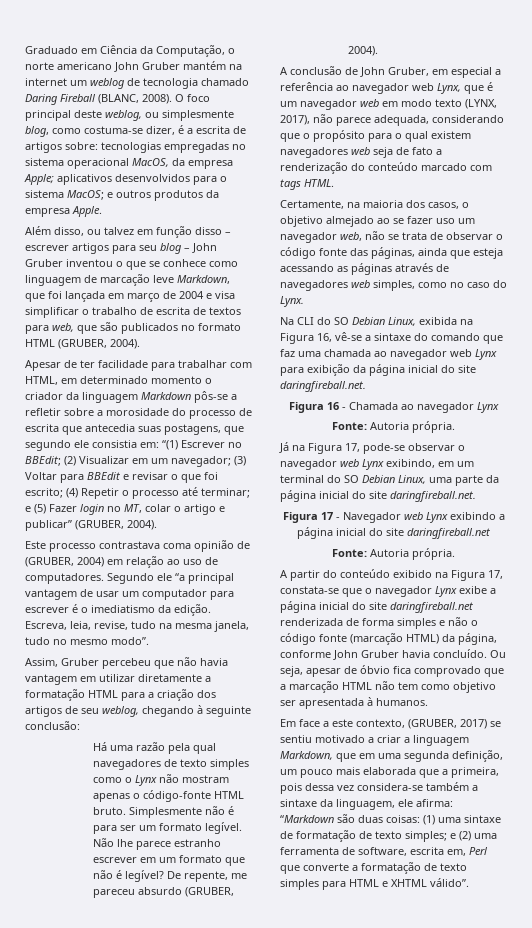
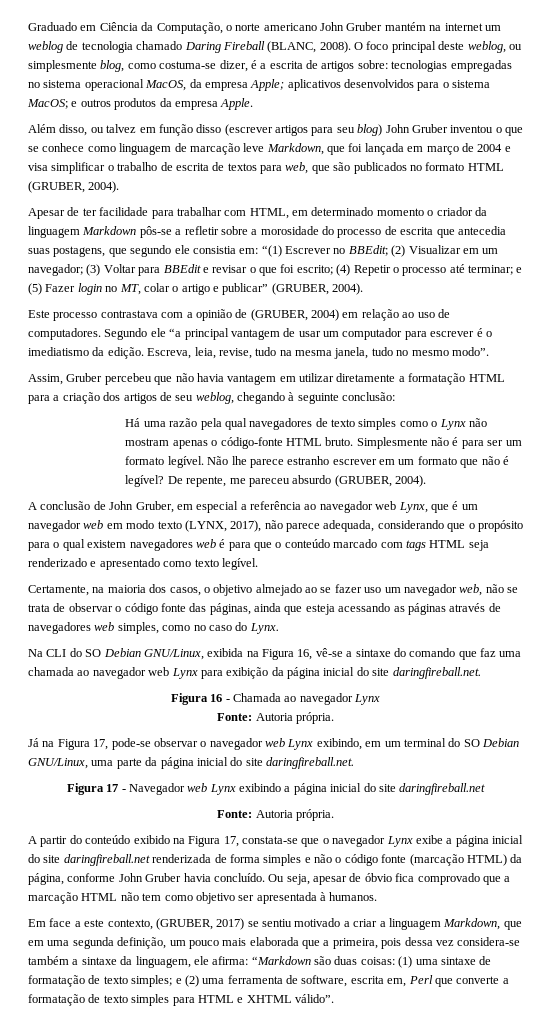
[225,232,231,235] [25,245,69,251] – escrever -> [224,124,273,136] (escrever
[160,243,190,254] blog – -> [357,124,383,136] blog)
[163,543,191,549] coma -> [161,312,193,318] com a
[373,147,442,158] [280,162,492,174] [280,179,334,190] seja de fato a renderização do conteúdo marcado com tags HTML. -> [219,539,489,551] [28,558,258,570] é para que o conteúdo marcado com tags HTML seja renderizado e apresentado como texto legível.
[388,317,416,326] Linux, -> [143,649,204,660] GNU/Linux,
[398,475,426,484] Linux, -> [28,758,88,769] GNU/Linux,

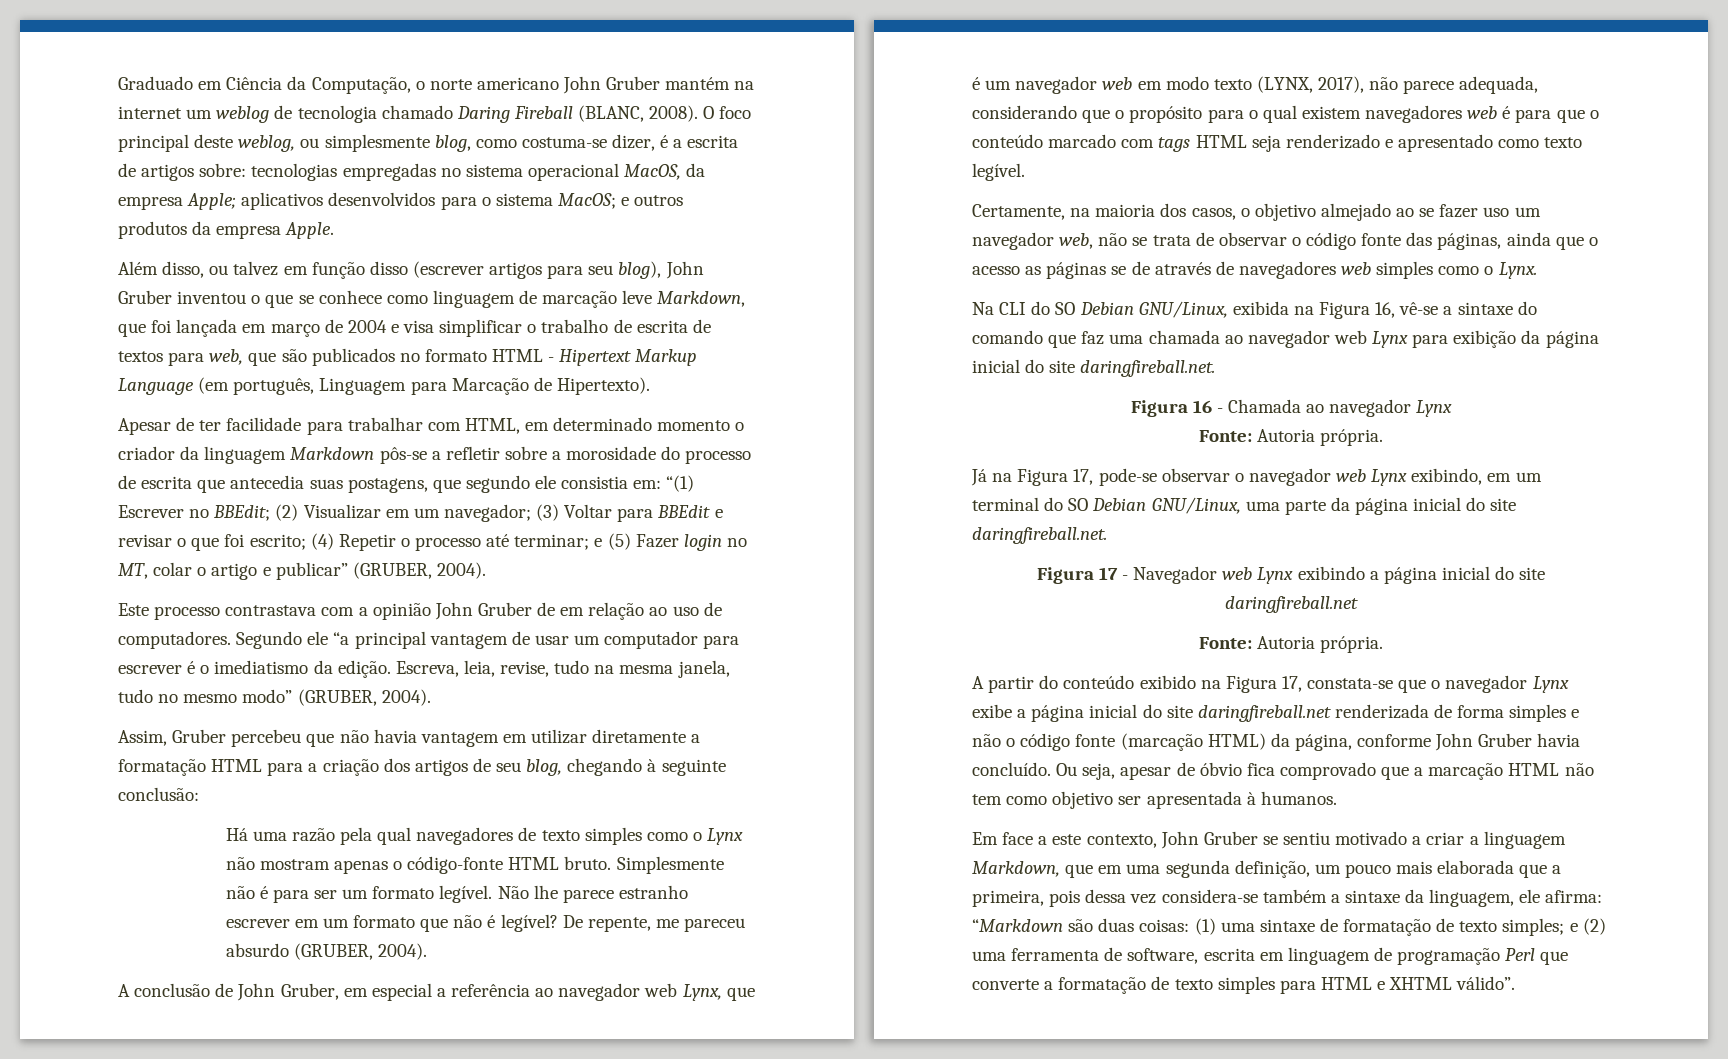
[357,124,383,136] blog) -> [618,261,662,279] blog),
[28,181,120,193] (GRUBER, 2004). -> [548,349,698,366] [118,377,650,395] - Hipertext Markup Language (em português, Linguagem para Marcação de Hipertexto).
[235,309,339,321] de (GRUBER, 2004) -> [434,602,556,620] John Gruber de
[451,347,489,356] modo”. -> [242,689,431,706] modo” (GRUBER, 2004).
[195,392,234,404] weblog, -> [526,759,563,776] blog,
[305,603,501,615] [28,622,248,634] esteja acessando as páginas através de navegadores web simples, como no caso do -> [1588,237,1598,246] [972,261,1494,279] o acesso as páginas se de através de navegadores web simples como o
[155,918,245,930] (GRUBER, 2017) -> [1160,831,1258,849] John Gruber
[387,978,407,987] em, -> [1259,947,1501,965] em linguagem de programação

